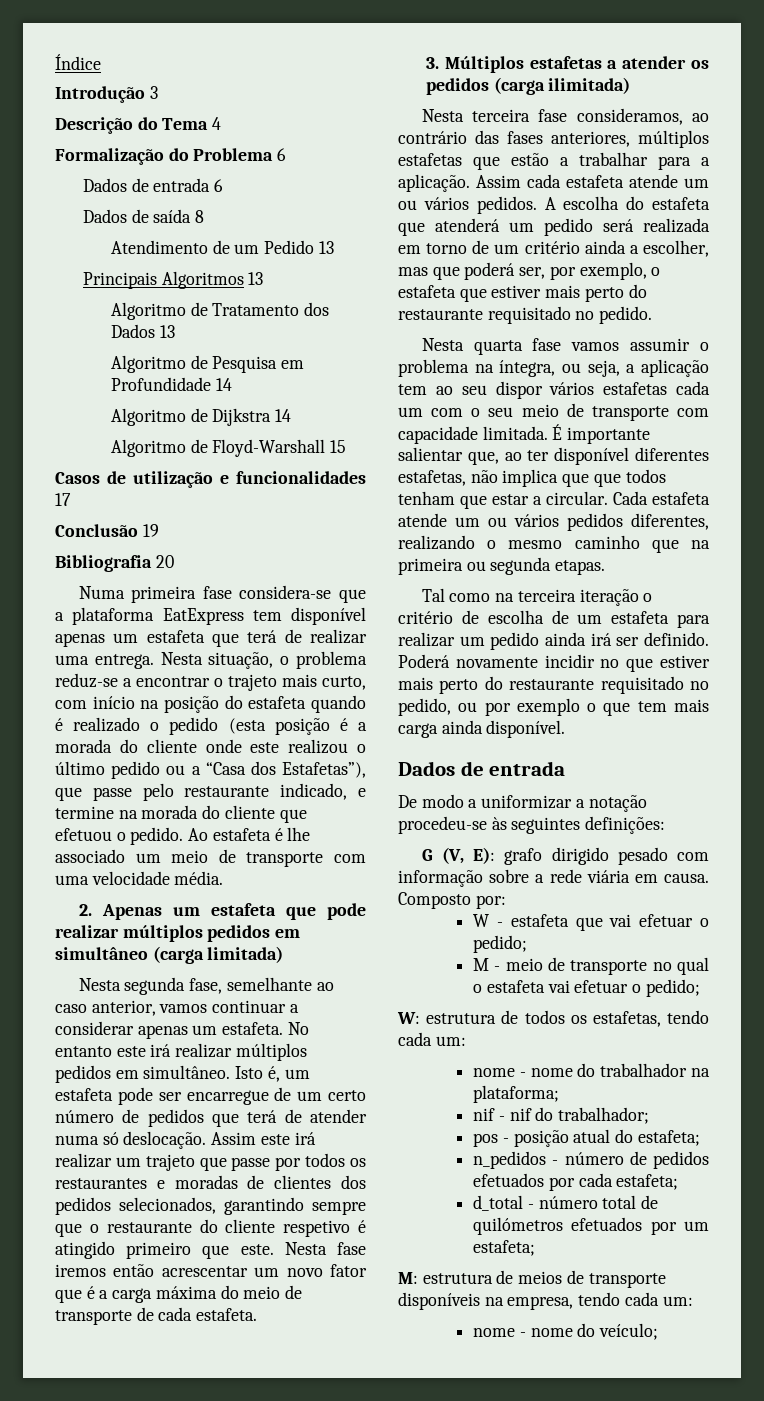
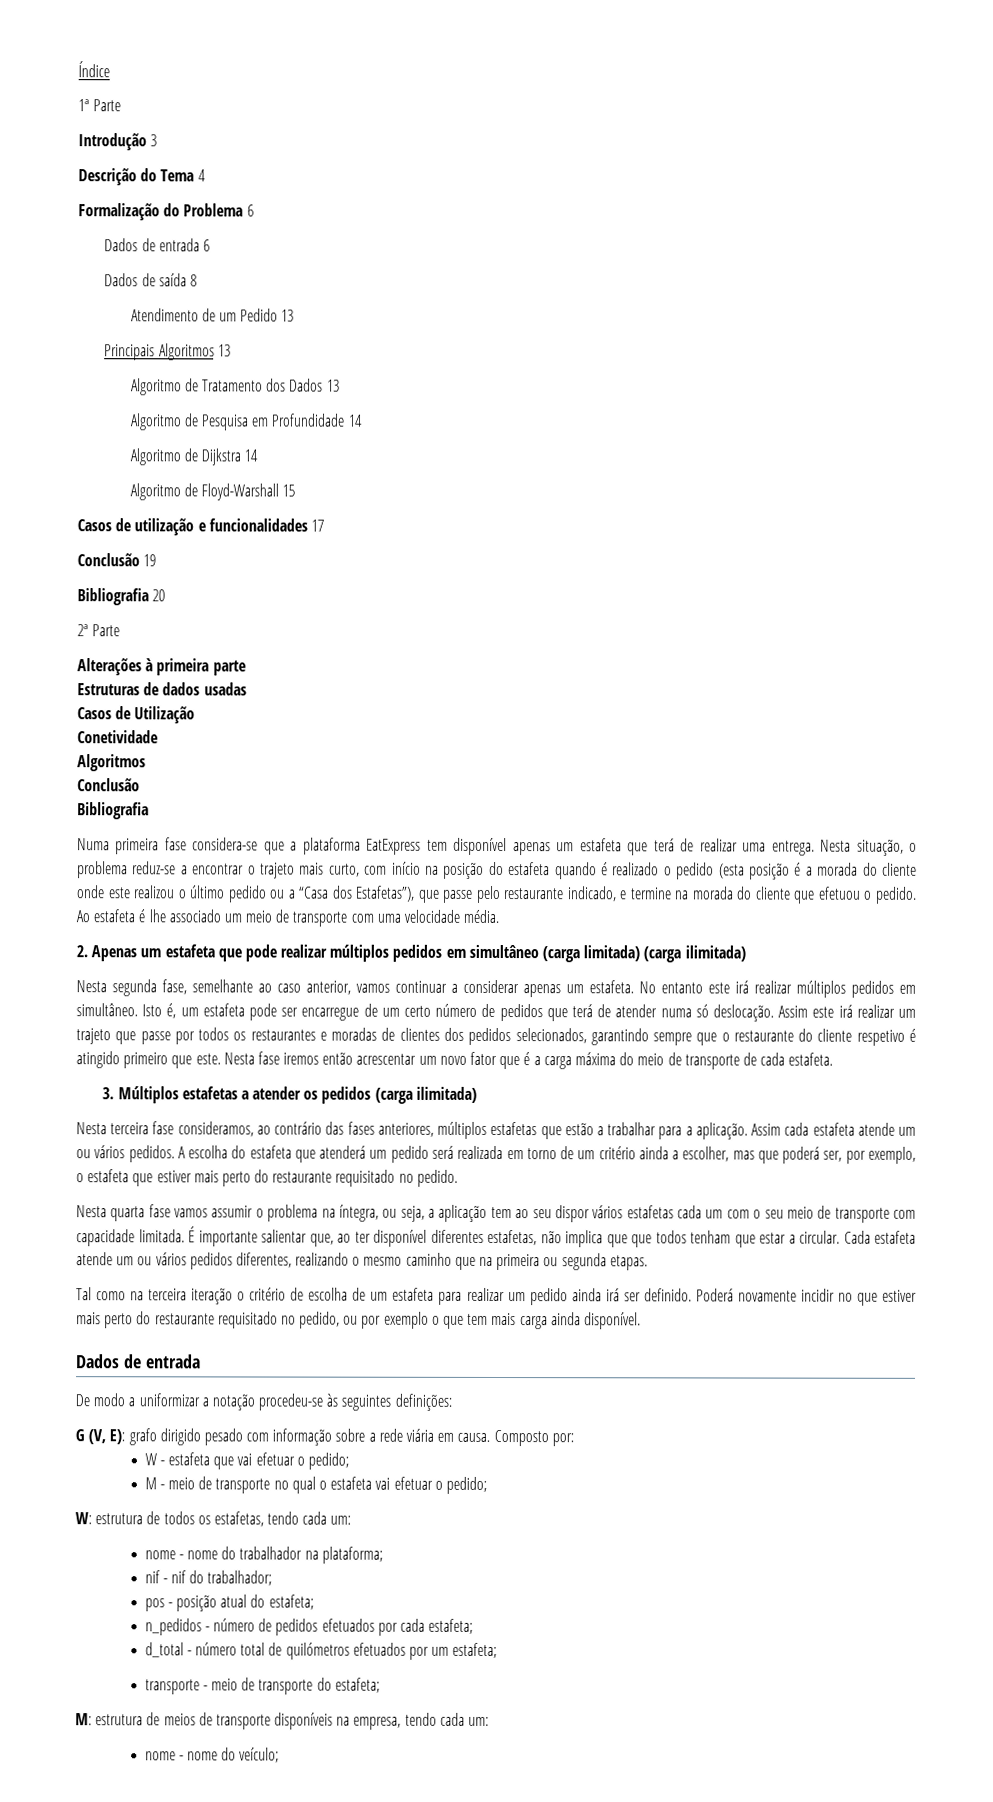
(101, 62) none -> [78,99,122,112] // 1ª Parte
(174, 561) none -> [77,624,121,637] [77,658,246,676] [77,682,247,696] [77,706,196,724] [77,730,158,744] [77,754,146,772] [77,778,140,792] [77,802,149,820] // 2ª Parte // Alterações à primeira parte // Estruturas de dados usadas // Casos de Utilização // Conetividade // Algoritmos // Conclusão // Bibliografia
(284, 954) none -> [643,945,746,963] (carga ilimitada)
(536, 1248) none -> [144,1677,380,1695] // transporte - meio de transporte do estafeta;

